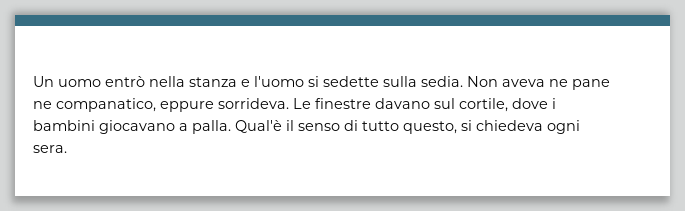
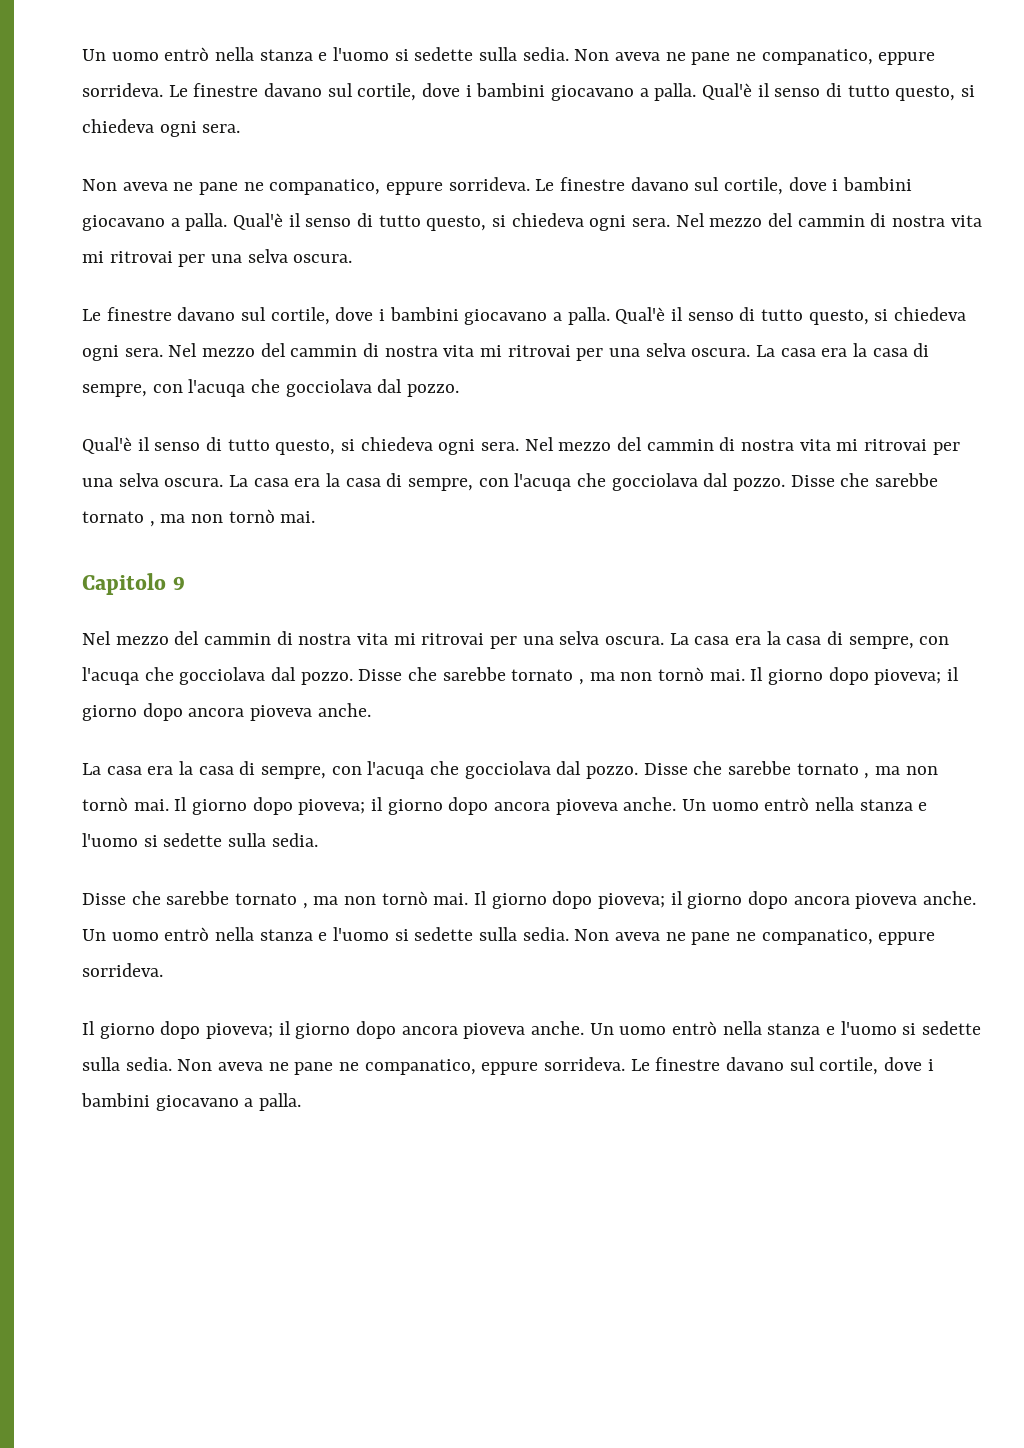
(67, 149) none -> [82,177,913,195] [82,213,982,231] [82,249,353,267] [82,307,967,325] [82,343,930,361] [82,379,460,397] [82,437,960,455] [82,473,939,491] [82,509,316,527] [82,573,185,595] [82,631,950,649] [82,667,960,685] [82,703,371,721] [82,761,938,779] [82,797,928,815] [82,833,318,847] [82,891,977,909] [82,927,936,945] [82,963,163,977] [82,1021,982,1039] [82,1057,934,1075] [81,1093,302,1111] // Non aveva ne pane ne companatico, eppure sorrideva. Le finestre davano sul cortile, dove i bambini giocavano a palla. Qual'è il senso di tutto questo, si chiedeva ogni sera. Nel mezzo del cammin di nostra vita mi ritrovai per una selva oscura. // Le finestre davano sul cortile, dove i bambini giocavano a palla. Qual'è il senso di tutto questo, si chiedeva ogni sera. Nel mezzo del cammin di nostra vita mi ritrovai per una selva oscura. La casa era la casa di sempre, con l'acuqa che gocciolava dal pozzo. // Qual'è il senso di tutto questo, si chiedeva ogni sera. Nel mezzo del cammin di nostra vita mi ritrovai per una selva oscura. La casa era la casa di sempre, con l'acuqa che gocciolava dal pozzo. Disse che sarebbe tornato , ma non tornò mai. // Capitolo 9 // Nel mezzo del cammin di nostra vita mi ritrovai per una selva oscura. La casa era la casa di sempre, con l'acuqa che gocciolava dal pozzo. Disse che sarebbe tornato , ma non tornò mai. Il giorno dopo pioveva; il giorno dopo ancora pioveva anche. // La casa era la casa di sempre, con l'acuqa che gocciolava dal pozzo. Disse che sarebbe tornato , ma non tornò mai. Il giorno dopo pioveva; il giorno dopo ancora pioveva anche. Un uomo entrò nella stanza e l'uomo si sedette sulla sedia. // Disse che sarebbe tornato , ma non tornò mai. Il giorno dopo pioveva; il giorno dopo ancora pioveva anche. Un uomo entrò nella stanza e l'uomo si sedette sulla sedia. Non aveva ne pane ne companatico, eppure sorrideva. // Il giorno dopo pioveva; il giorno dopo ancora pioveva anche. Un uomo entrò nella stanza e l'uomo si sedette sulla sedia. Non aveva ne pane ne companatico, eppure sorrideva. Le finestre davano sul cortile, dove i bambini giocavano a palla.

